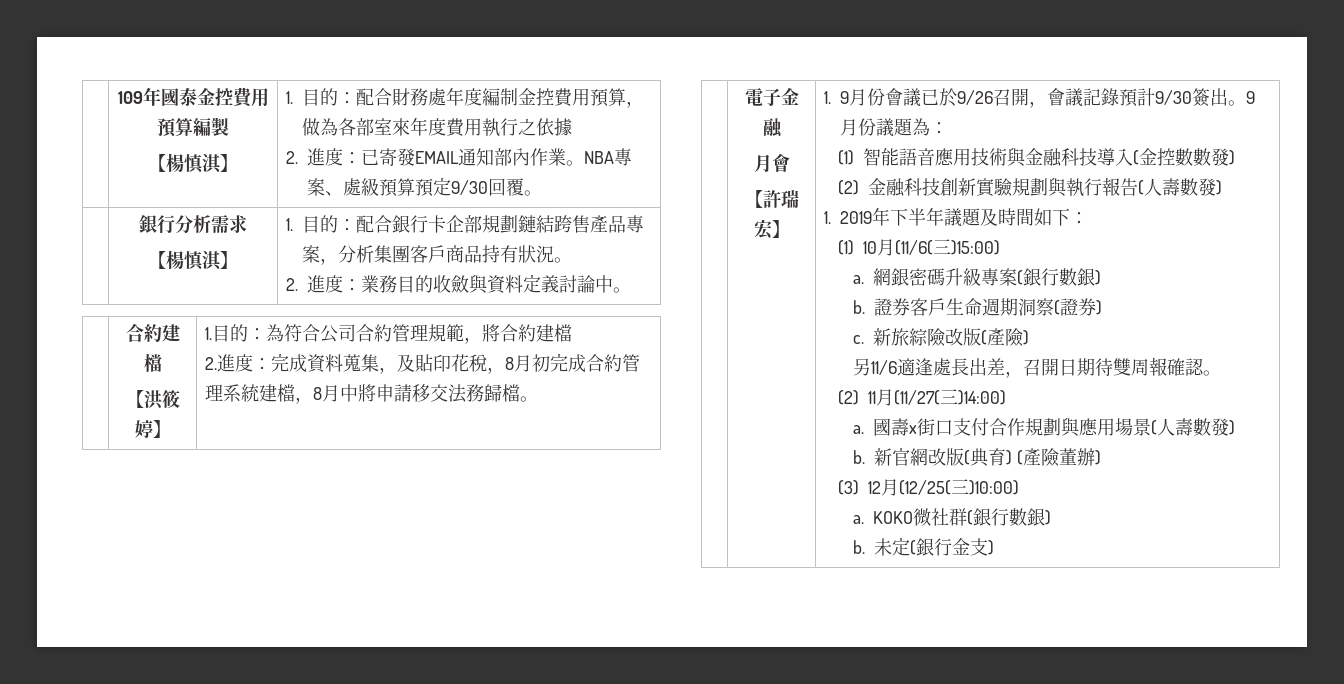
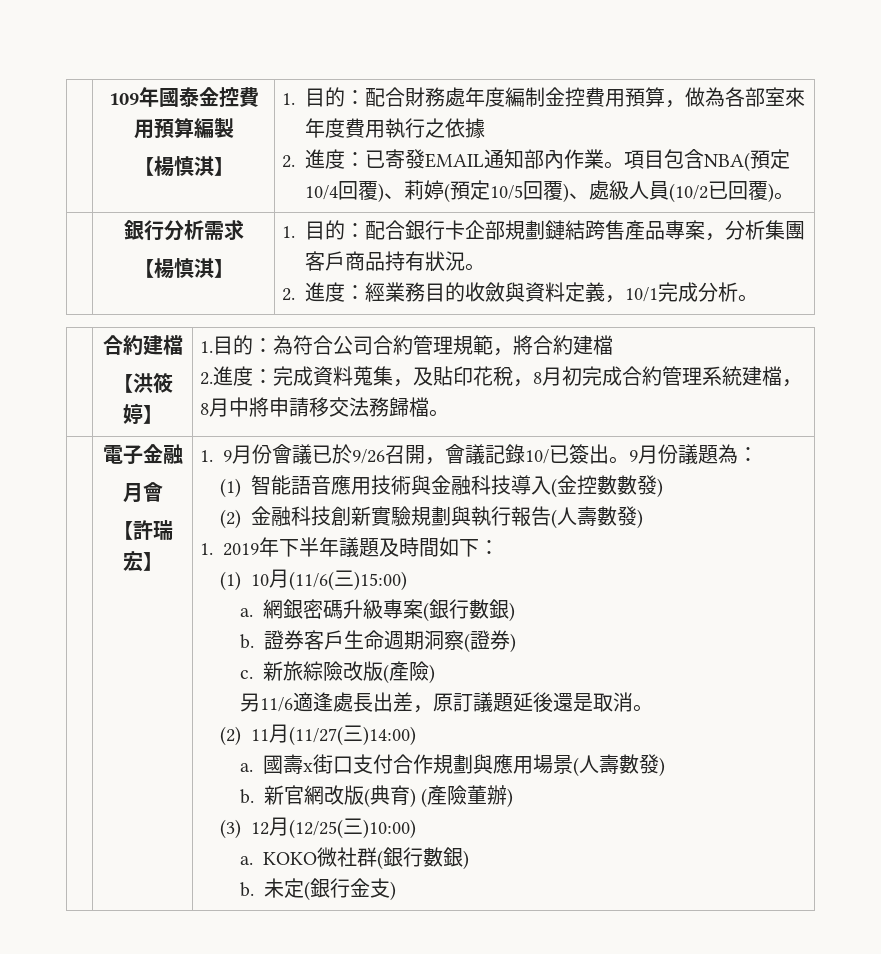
[583,148,632,166] [306,177,524,197] NBA專案、處級預算預定9/30回覆 -> [624,149,791,172] [305,180,775,203] 項目包含NBA(預定10/4回覆)、莉婷(預定10/5回覆)、處級人員(10/2已回覆)
(361, 285) none -> [365,282,386,302] 經
[558,275,613,293] 討論中 -> [605,282,739,303] ，10/1完成分析
[1118,88,1192,107] 預計9/30 -> [525,445,570,464] 10/已
[1022,357,1204,376] 召開日期待雙周報確認 -> [433,692,634,712] 原訂議題延後還是取消

